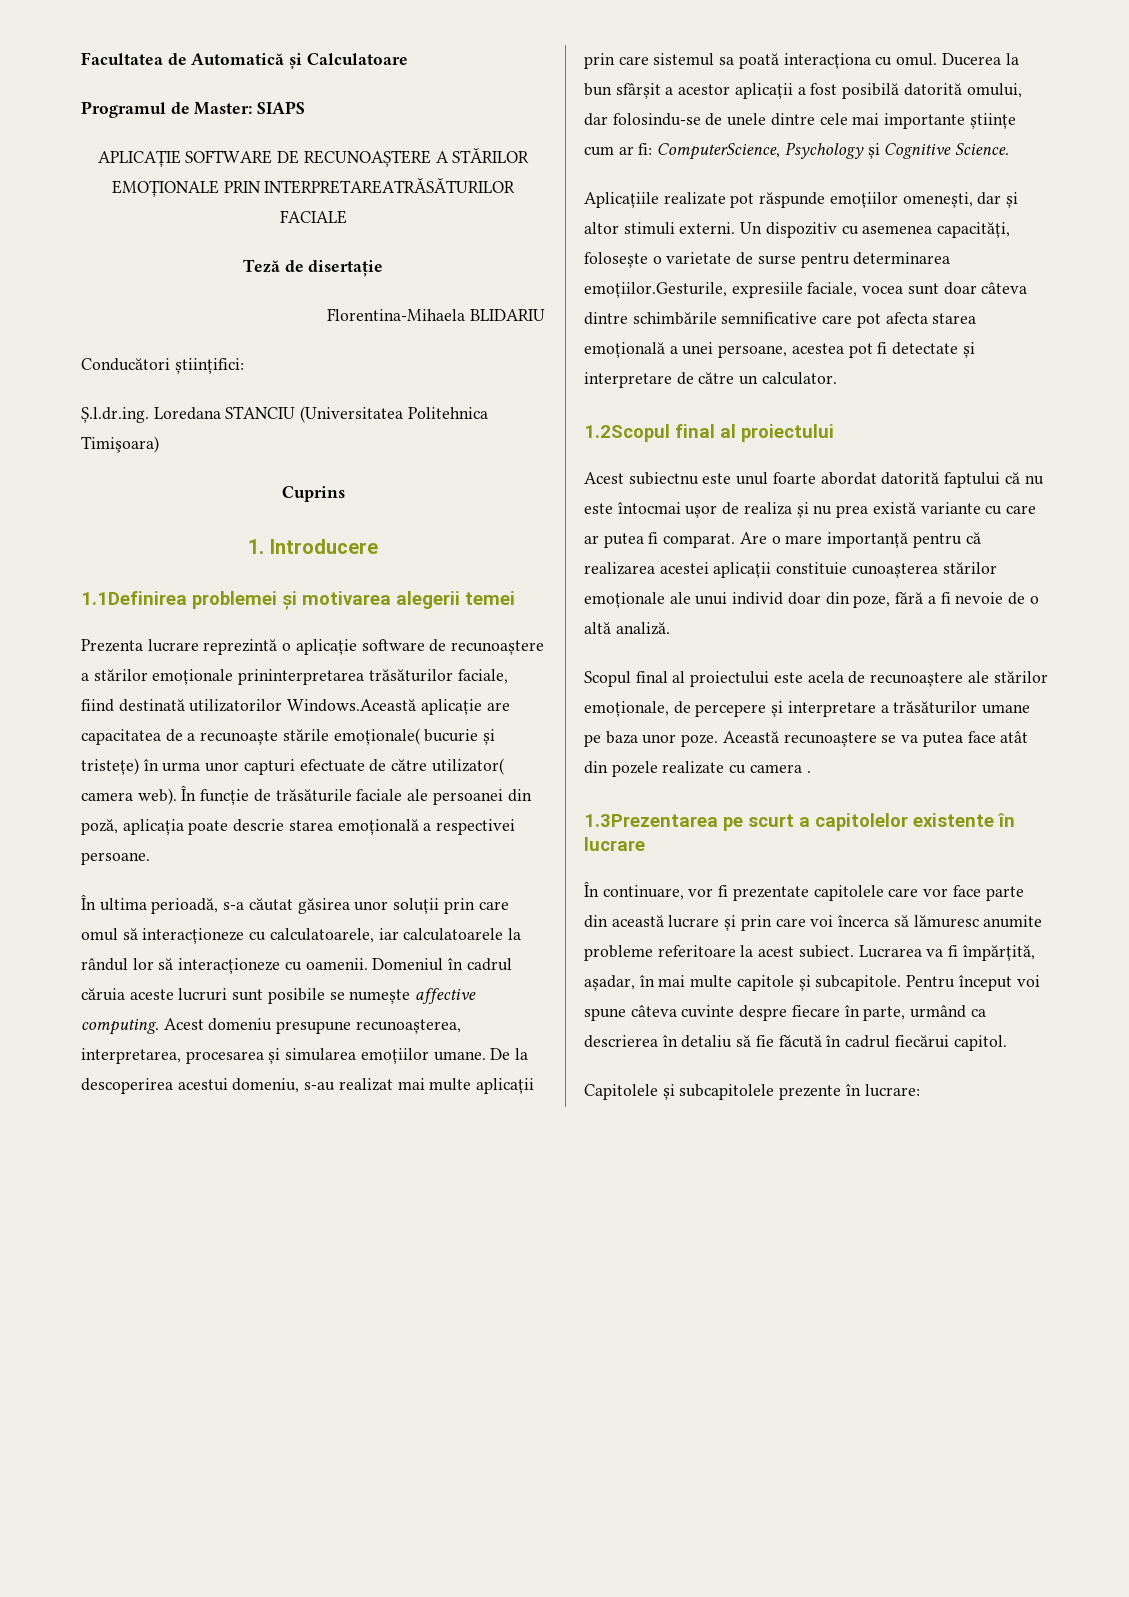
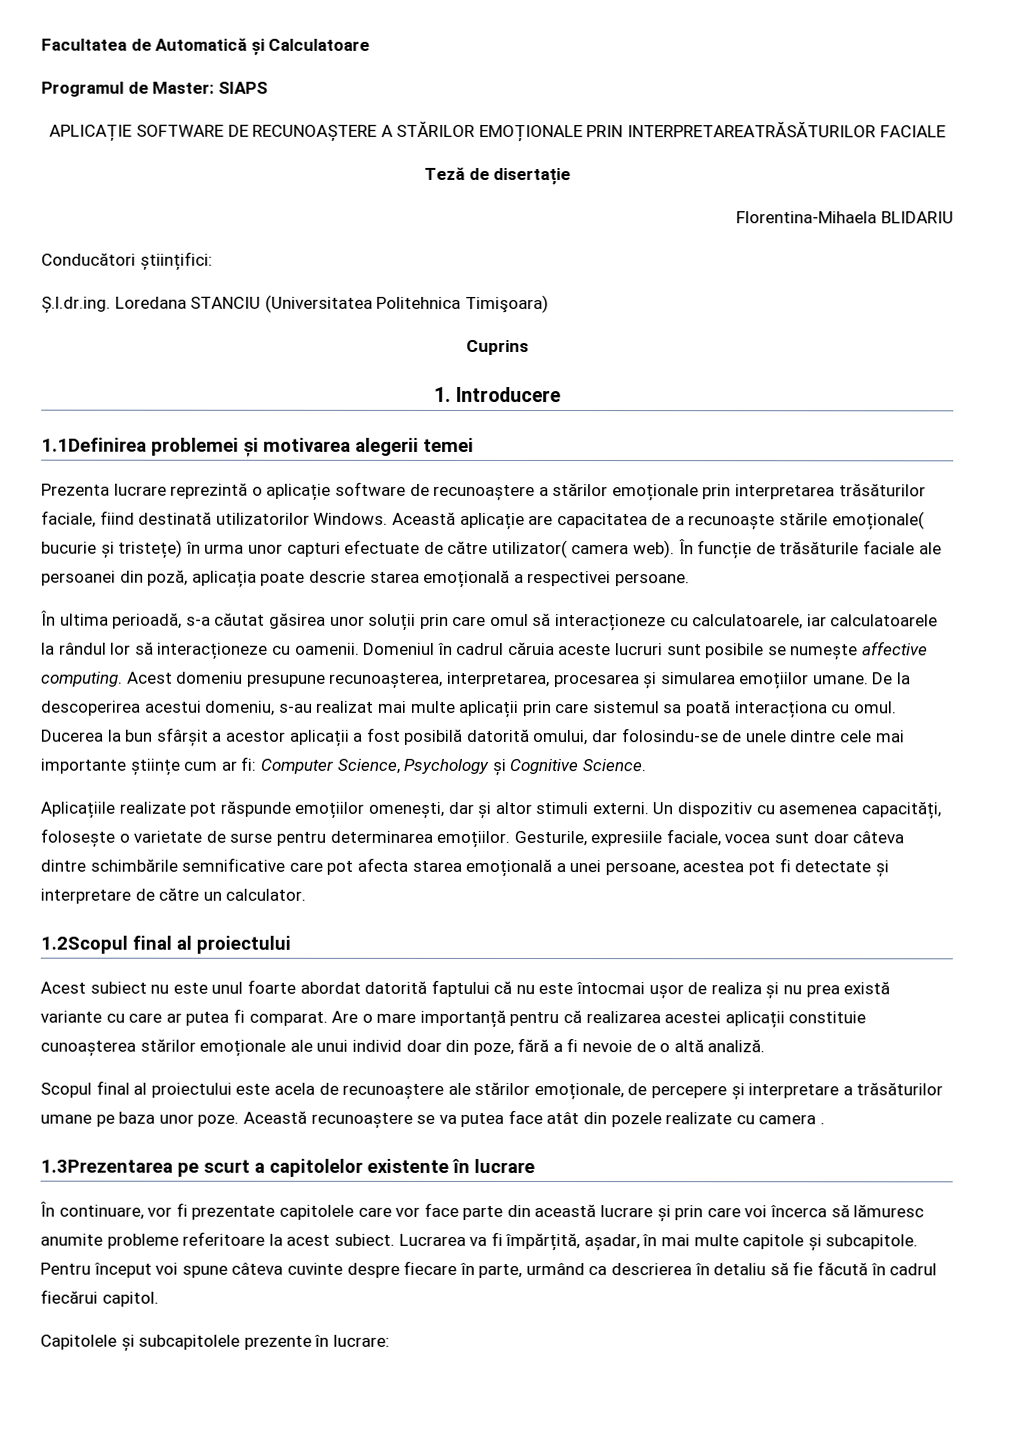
[238,669,365,685] prininterpretarea -> [702,484,836,500] prin interpretarea
[287,699,417,712] Windows.Această -> [313,511,456,525] Windows. Această
[657,143,781,160] ComputerScience, -> [259,758,400,774] Computer Science,
[584,282,727,298] emoțiilor.Gesturile, -> [436,830,587,849] emoțiilor. Gesturile,
[628,472,699,485] subiectnu -> [89,981,170,994] subiect nu

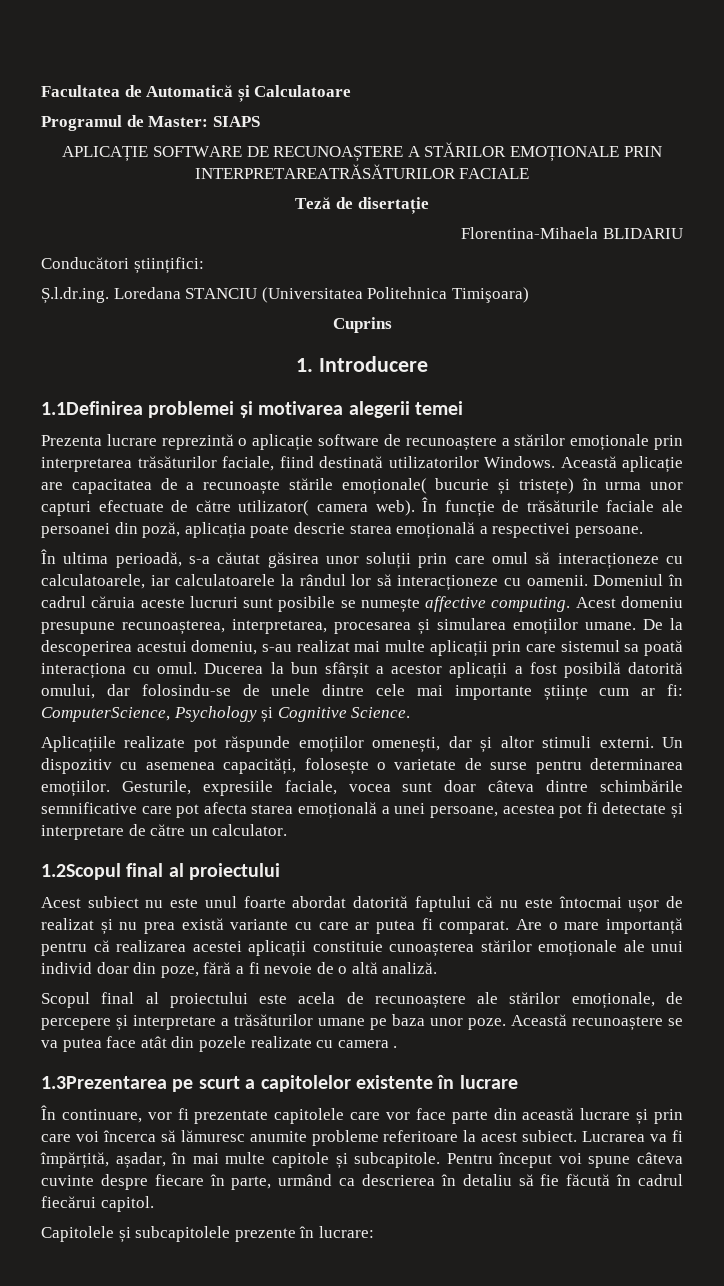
[259,758,400,774] Computer Science, -> [41,707,170,722] ComputerScience,
[710,982,762,995] realiza -> [41,918,94,930] realizat

